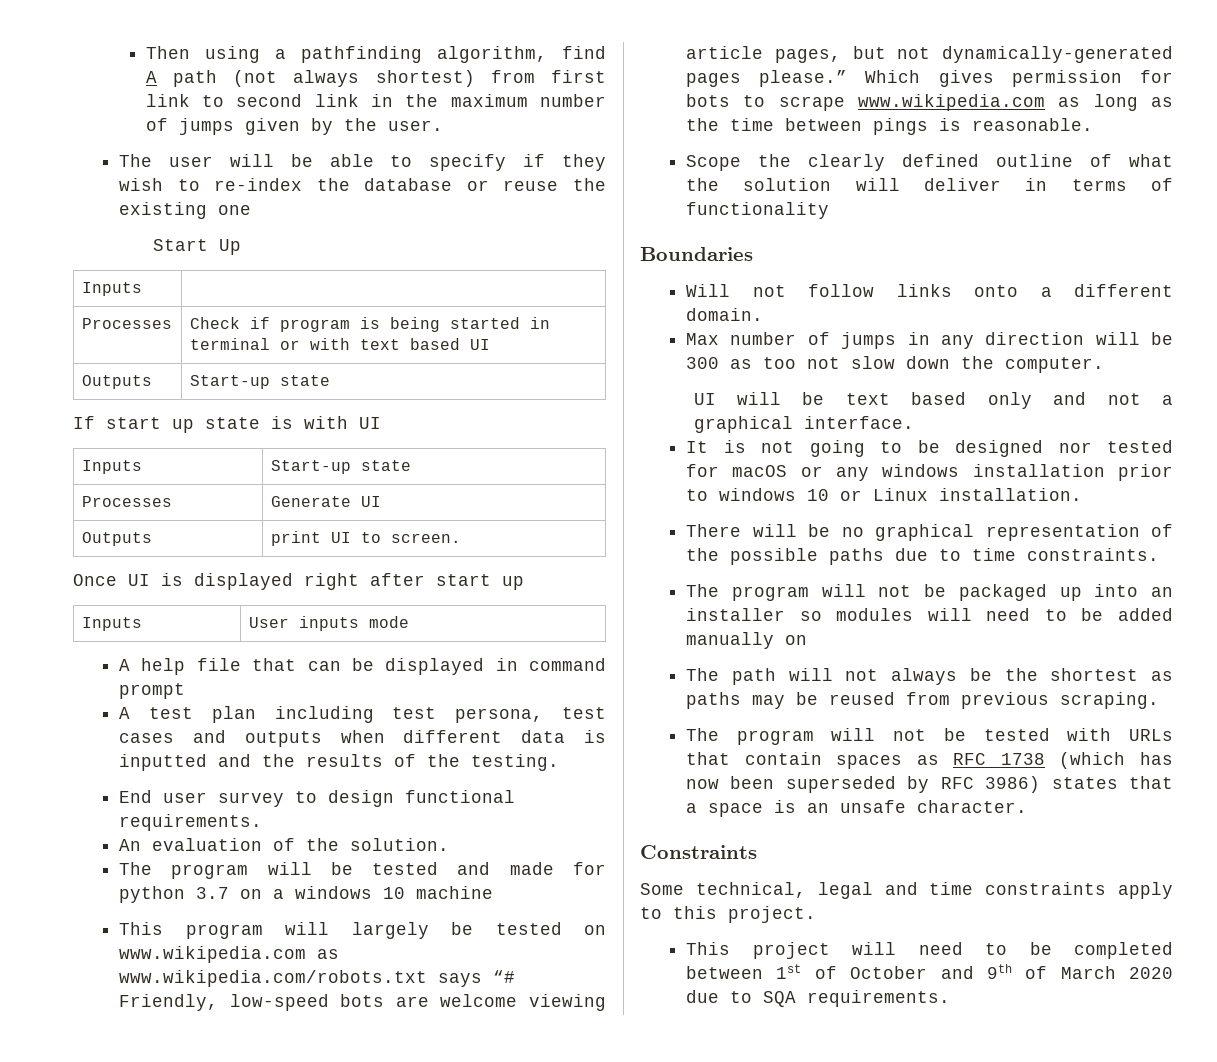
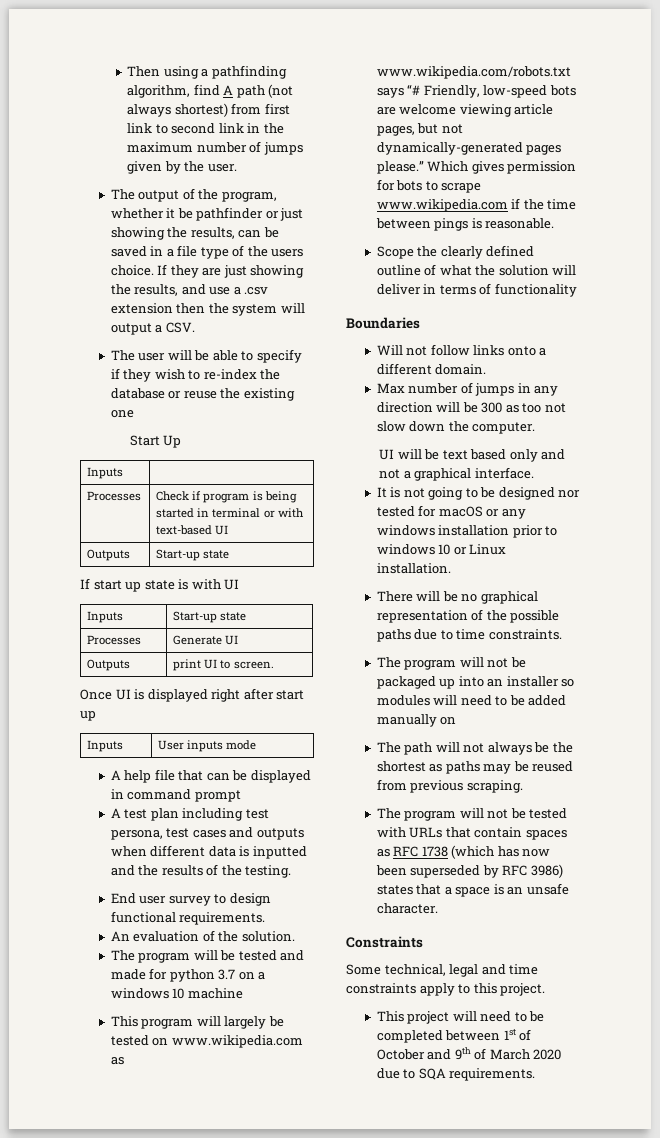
(443, 125) none -> [110,188,277,202] [110,207,304,221] [110,227,279,240] [110,245,304,259] [110,264,305,278] [110,284,269,296] [110,303,305,316] [110,322,195,335] // The output of the program, whether it be pathfinder or just showing the results, can be saved in a file type of the users choice. If they are just showing the results, and use a .csv extension then the system will output a CSV.
[359,338,460,350] text based -> [156,525,213,535] text-based
[1058,94,1173,111] as long as -> [511,198,521,209] if

